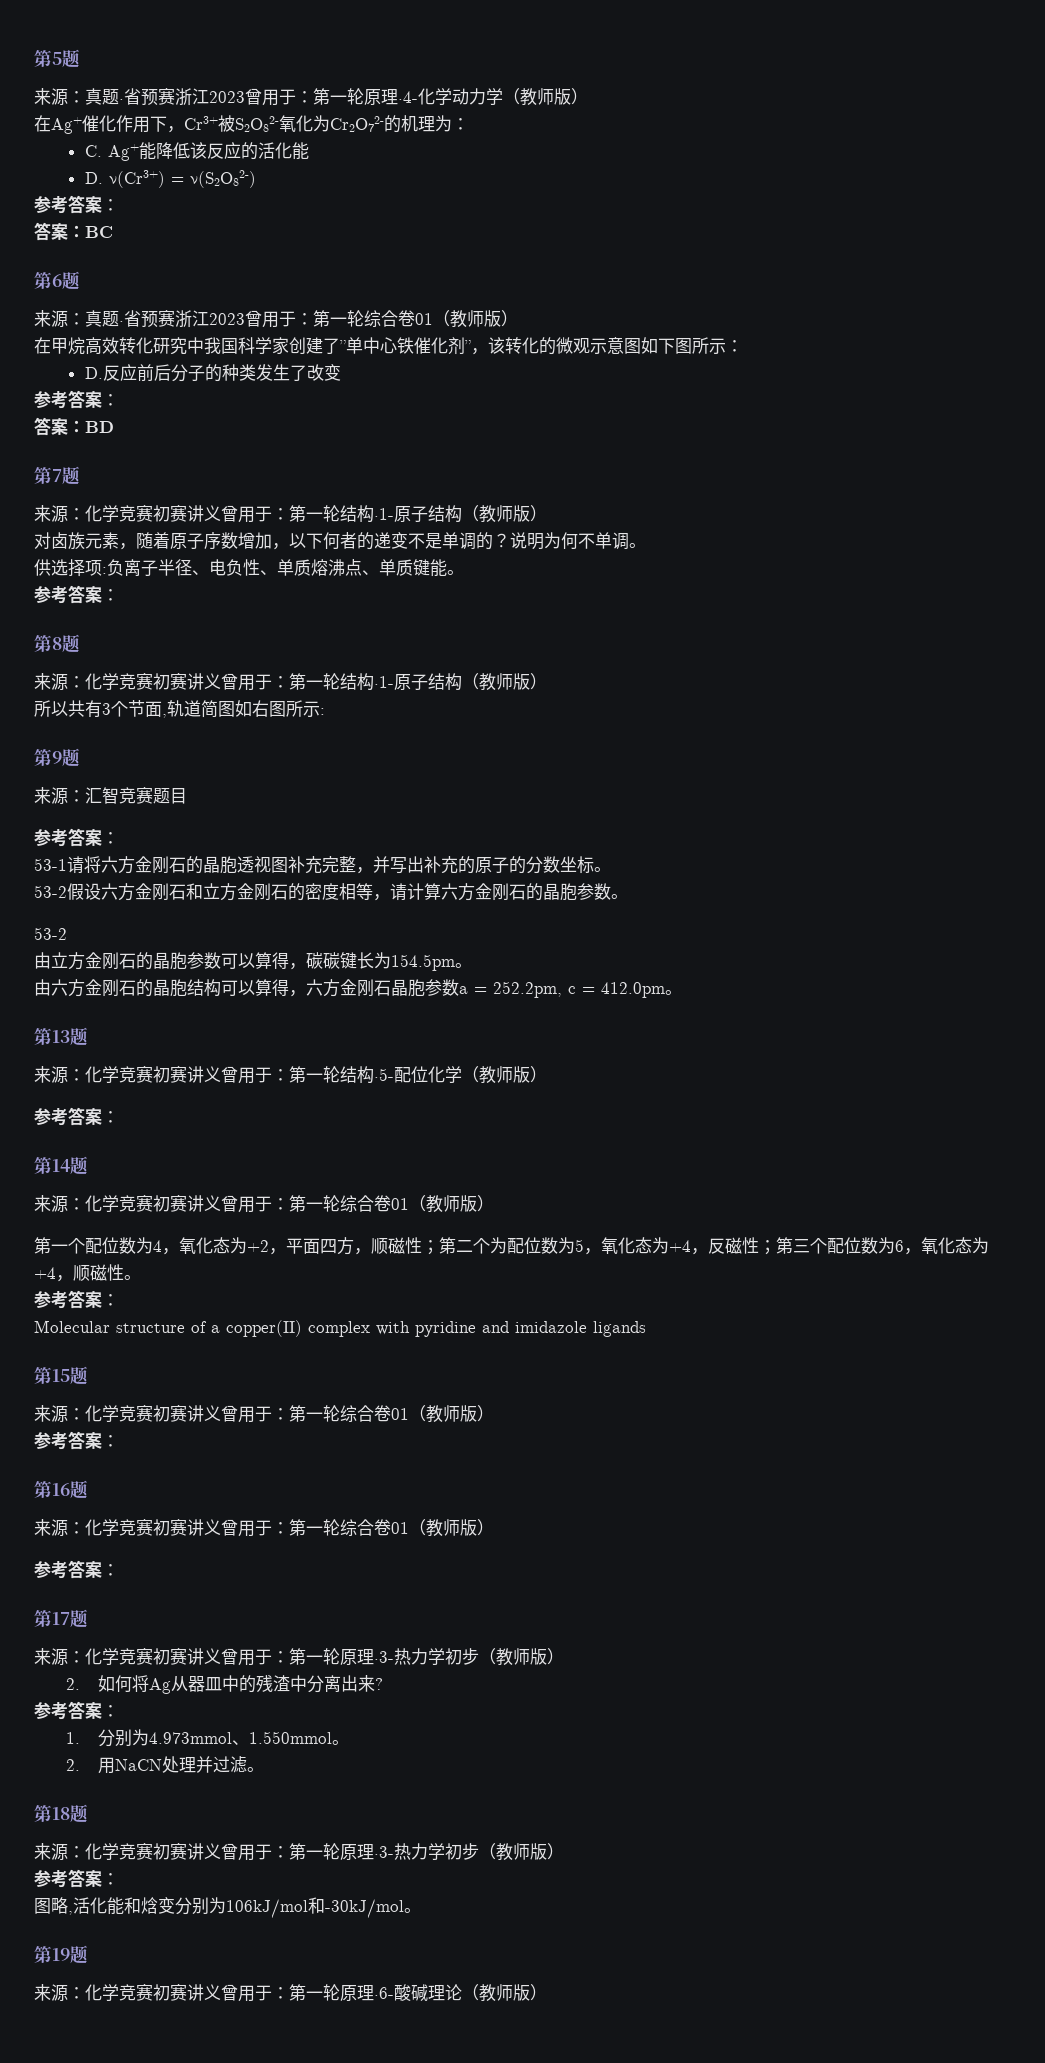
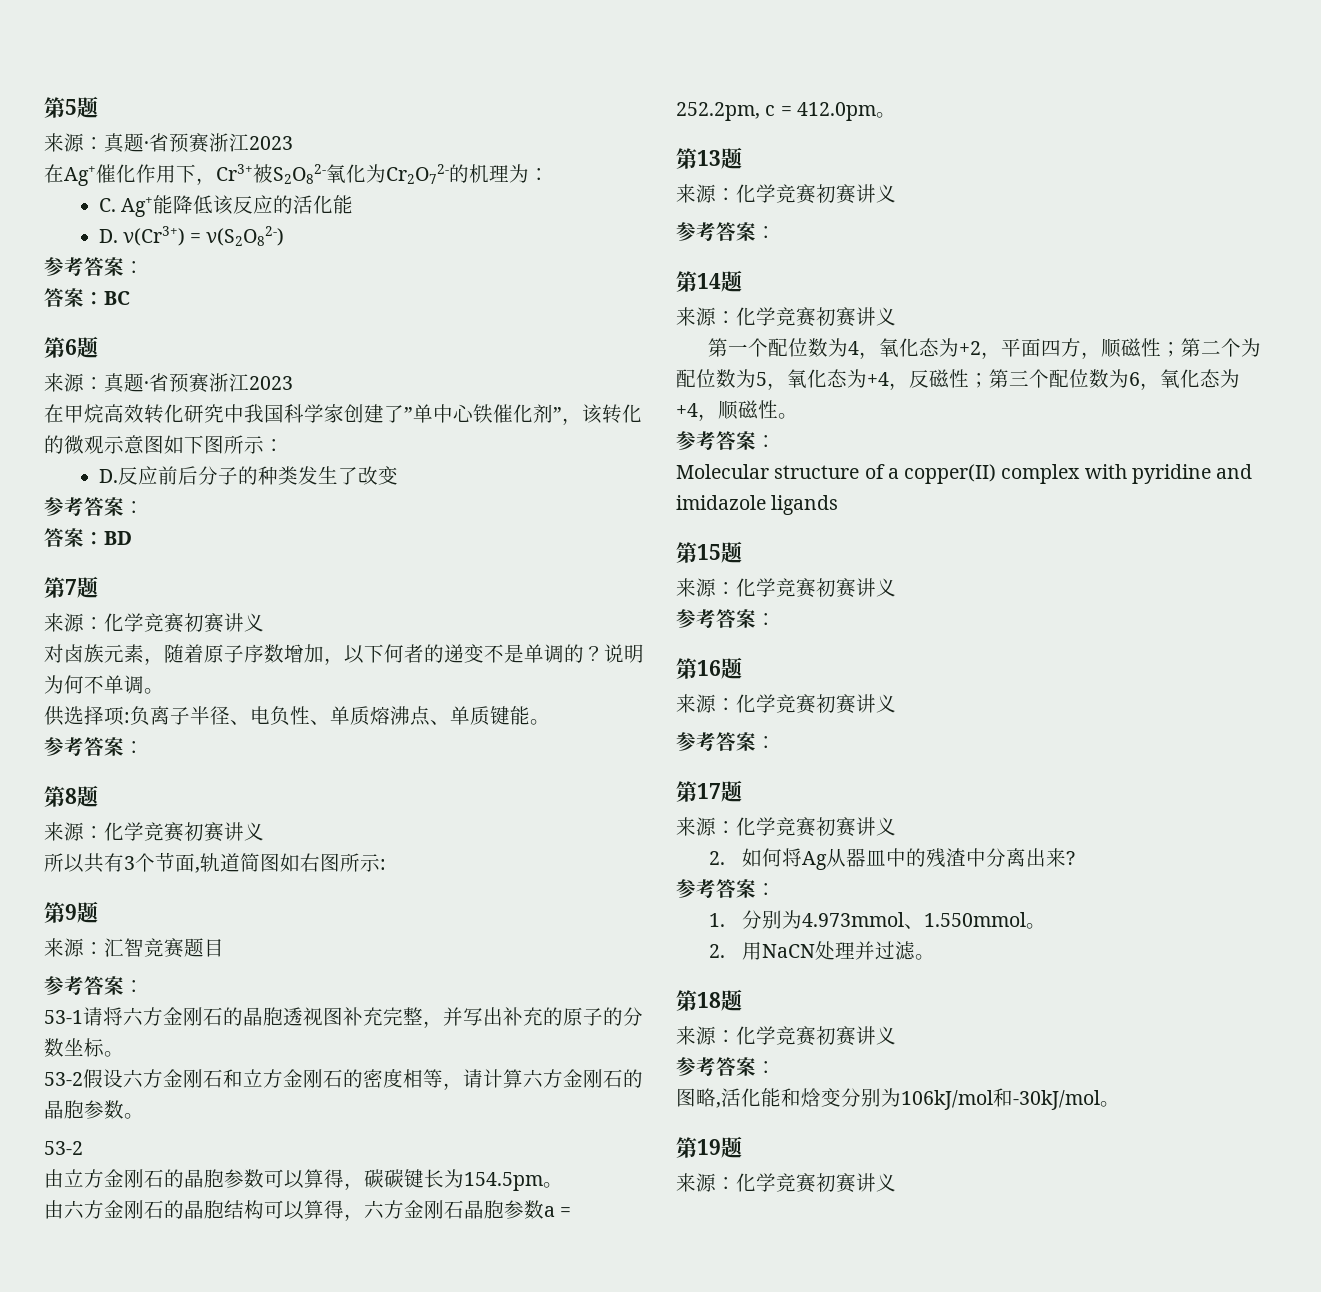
[245,88,588,106] 曾用于：第一轮原理·4-化学动力学（教师版） -> (293, 143) none
[245,310,518,328] 曾用于：第一轮综合卷01（教师版） -> (293, 383) none
[221,505,547,523] 曾用于：第一轮结构·1-原子结构（教师版） -> (264, 622) none
[221,673,547,691] 曾用于：第一轮结构·1-原子结构（教师版） -> (264, 831) none
[221,1066,547,1084] 曾用于：第一轮结构·5-配位化学（教师版） -> (896, 193) none
[221,1195,494,1213] 曾用于：第一轮综合卷01（教师版） -> (896, 316) none
[221,1405,494,1423] 曾用于：第一轮综合卷01（教师版） -> (896, 587) none
[221,1519,494,1537] 曾用于：第一轮综合卷01（教师版） -> (896, 703) none
[221,1648,564,1666] 曾用于：第一轮原理·3-热力学初步（教师版） -> (896, 826) none
[221,1843,564,1861] 曾用于：第一轮原理·3-热力学初步（教师版） -> (896, 1035) none
[221,1984,547,2002] 曾用于：第一轮原理·6-酸碱理论（教师版） -> (896, 1182) none

